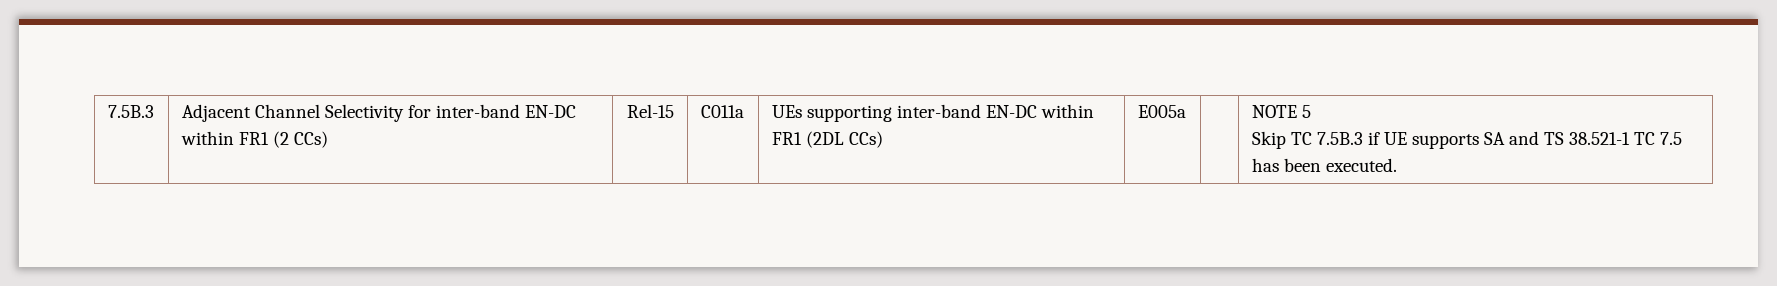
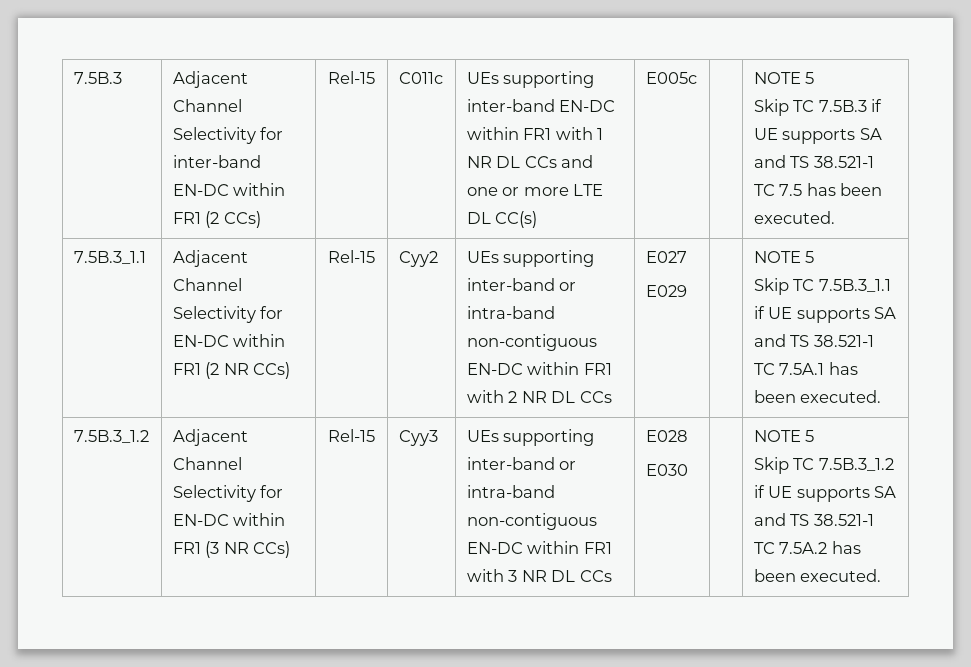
[700,105,744,118] C011a -> [398,72,443,84] C011c
[805,131,883,148] [1137,105,1186,118] (2DL CCs) | E005a -> [555,127,604,140] [466,155,594,168] [466,184,604,196] [466,211,538,228] [645,72,697,84] with 1 NR DL CCs and one or more LTE DL CC(s) | E005c
(1397, 165) none -> [73,251,146,264] [172,250,248,267] [172,278,242,291] [172,306,284,323] [172,334,286,347] [172,362,291,379] [328,250,375,263] [398,251,438,267] [466,250,595,267] [466,278,577,291] [466,306,555,319] [466,334,597,351] [466,362,612,375] [466,390,612,403] [645,251,687,263] [645,285,687,297] [753,251,815,263] [753,278,891,295] [753,306,897,323] [753,334,874,347] [753,362,858,375] [753,390,882,403] [73,430,149,443] [172,429,248,446] [172,457,242,470] [172,485,284,502] [172,513,286,526] [172,541,291,558] [328,429,375,442] [398,430,438,446] [466,429,595,446] [466,457,577,470] [466,485,555,498] [466,513,597,530] [466,541,612,554] [466,569,612,582] [645,430,688,442] [645,464,688,476] [753,430,815,442] [753,457,894,474] [753,485,897,502] [753,513,874,526] [753,541,861,554] [753,569,882,582] // 7.5B.3_1.1 | Adjacent Channel Selectivity for EN-DC within FR1 (2 NR CCs) | Rel-15 | Cyy2 | UEs supporting inter-band or intra-band non-contiguous EN-DC within FR1 with 2 NR DL CCs | E027 // E029 | | NOTE 5 // Skip TC 7.5B.3_1.1 if UE supports SA and TS 38.521-1 TC 7.5A.1 has been executed. // 7.5B.3_1.2 | Adjacent Channel Selectivity for EN-DC within FR1 (3 NR CCs) | Rel-15 | Cyy3 | UEs supporting inter-band or intra-band non-contiguous EN-DC within FR1 with 3 NR DL CCs | E028 // E030 | | NOTE 5 // Skip TC 7.5B.3_1.2 if UE supports SA and TS 38.521-1 TC 7.5A.2 has been executed.

